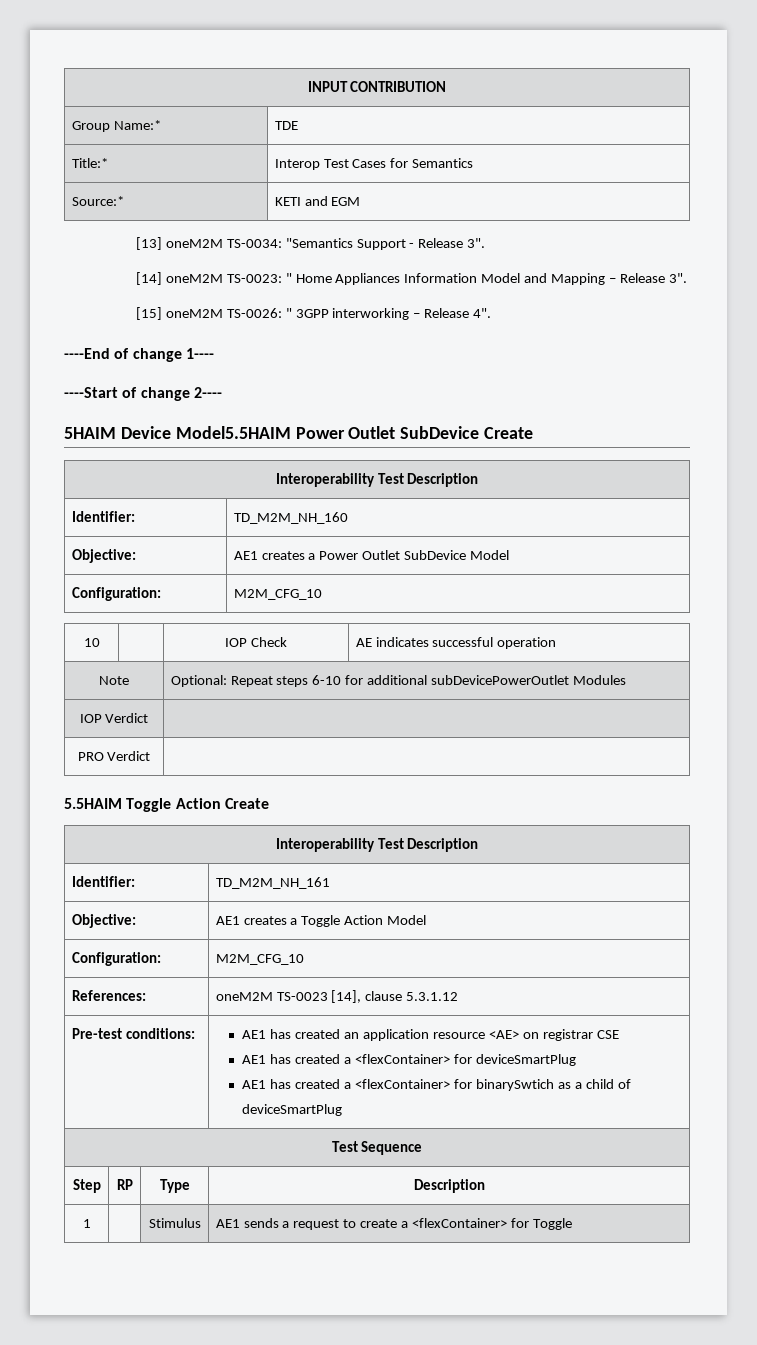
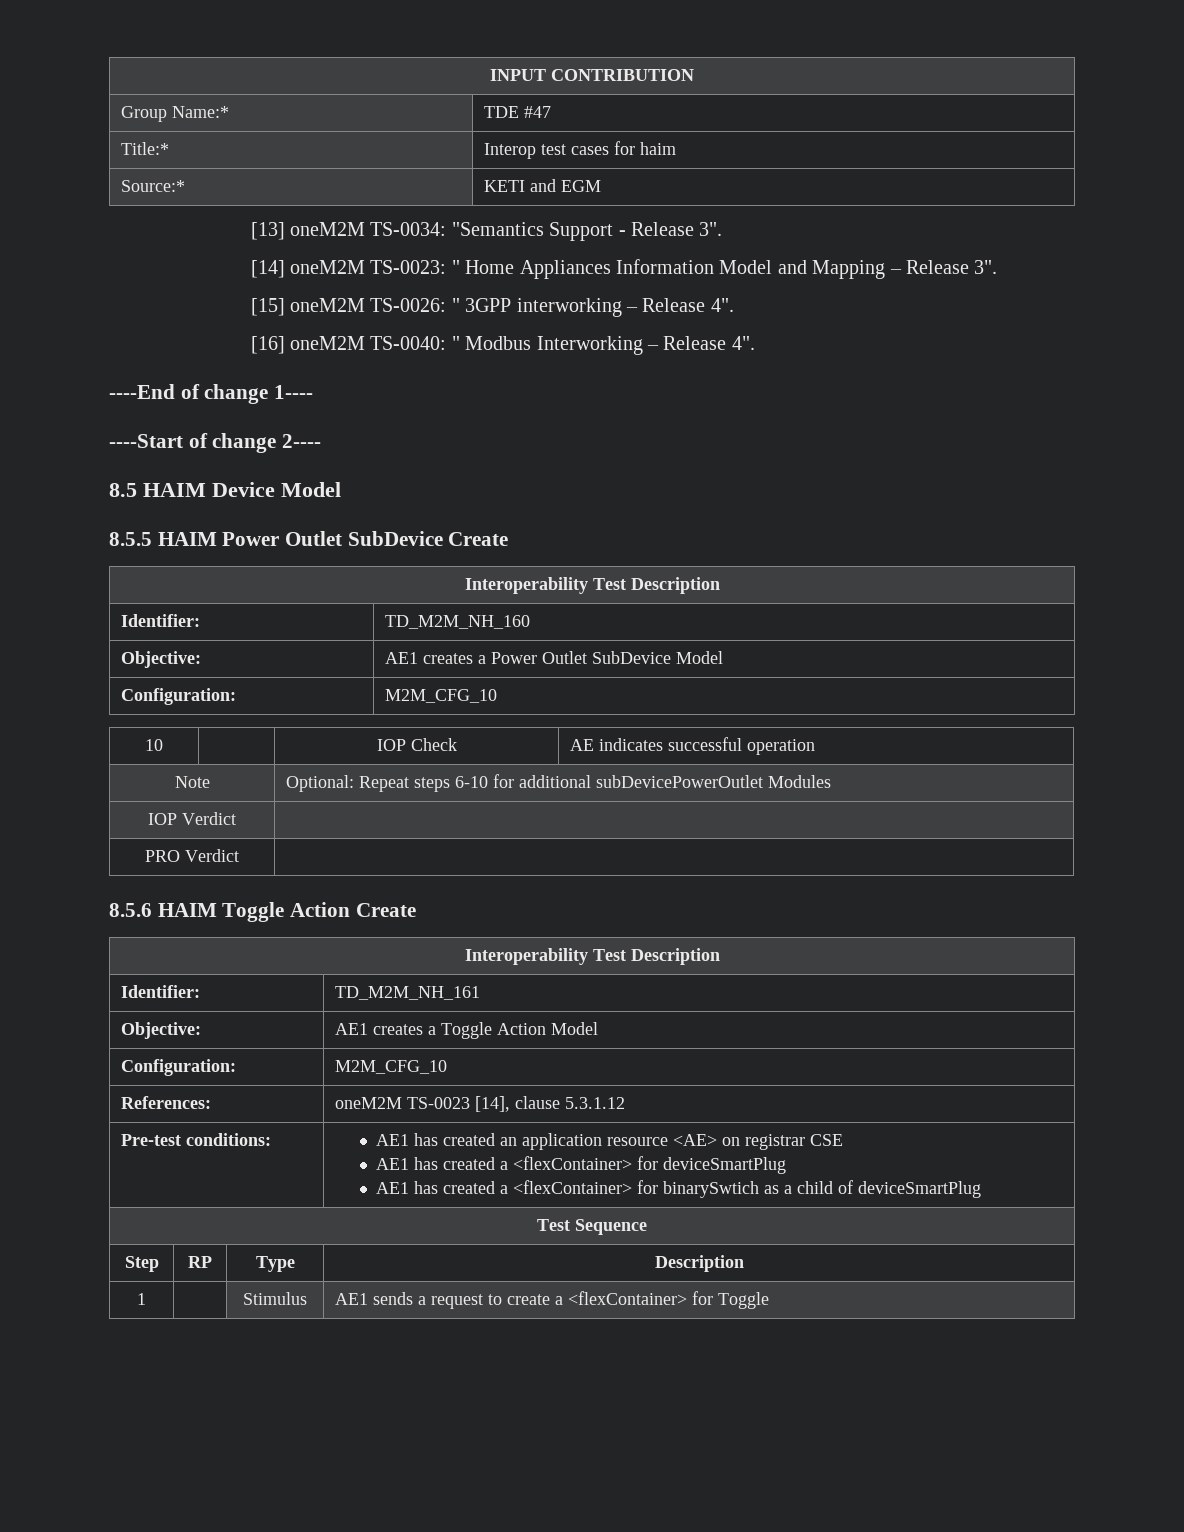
(298, 125) none -> [523,106,551,118] #47
[323,158,474,168] Test Cases for Semantics -> [540,141,676,155] test cases for haim
(492, 313) none -> [250,336,755,355] // [16] oneM2M TS-0040: " Modbus Interworking – Release 4".
[64,426,291,439] 5HAIM Device Model5.5HAIM -> [109,482,341,497] [109,532,217,546] 8.5 HAIM Device Model // 8.5.5 HAIM
[64,798,122,809] 5.5HAIM -> [109,903,217,917] 8.5.6 HAIM

